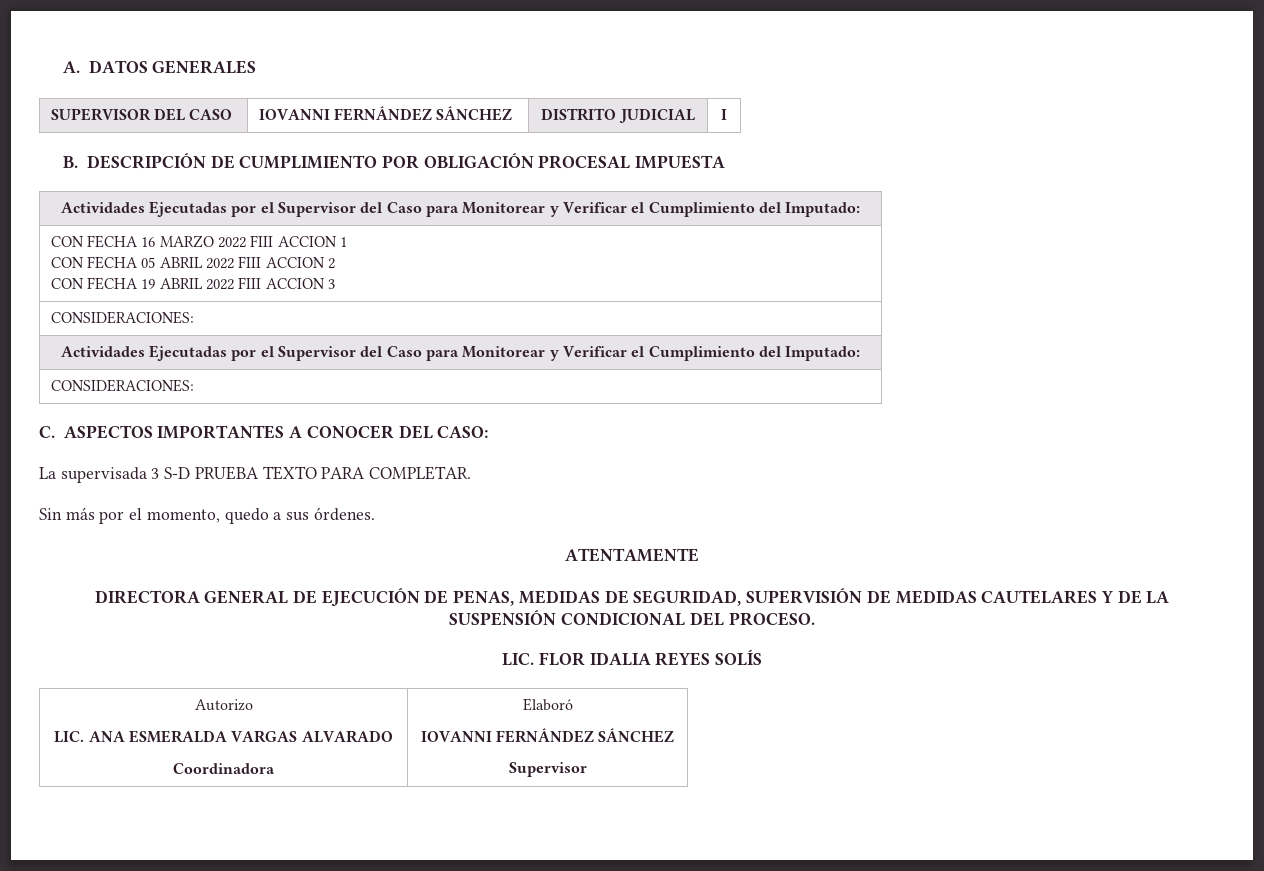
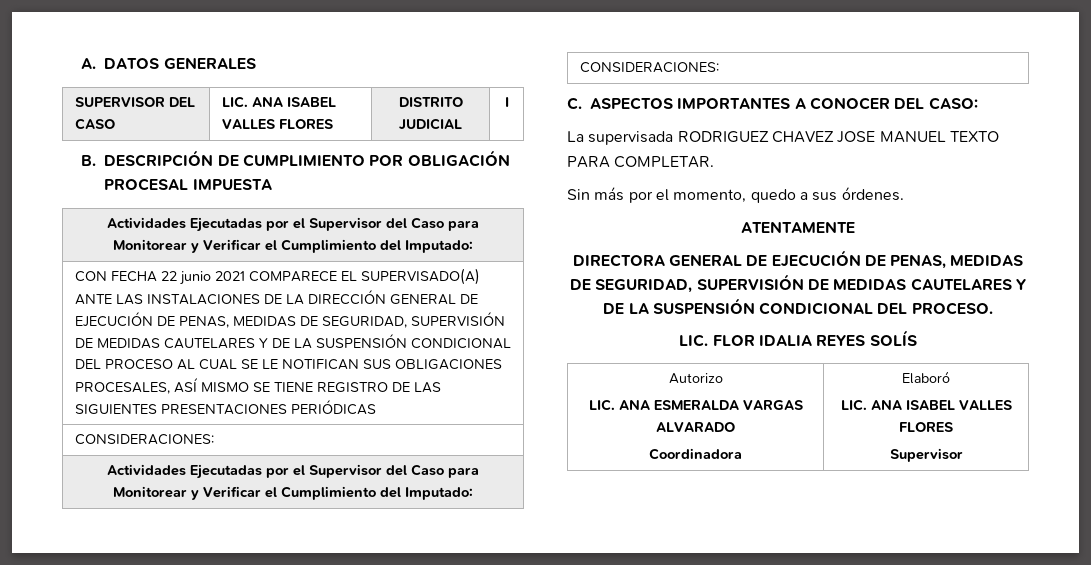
[258,106,513,121] IOVANNI FERNÁNDEZ SÁNCHEZ -> [221,96,336,108] [221,119,333,129] LIC. ANA ISABEL VALLES FLORES
[141,235,348,248] [50,256,336,269] [50,277,336,290] 16 MARZO 2022 FIII ACCION 1 // CON FECHA 05 ABRIL 2022 FIII ACCION 2 // CON FECHA 19 ABRIL 2022 FIII ACCION 3 -> [160,268,480,285] [74,289,478,305] [74,311,505,328] [74,333,511,349] [74,359,502,370] [74,377,441,394] [74,399,376,415] 22 junio 2021 COMPARECE EL SUPERVISADO(A) ANTE LAS INSTALACIONES DE LA DIRECCIÓN GENERAL DE EJECUCIÓN DE PENAS, MEDIDAS DE SEGURIDAD, SUPERVISIÓN DE MEDIDAS CAUTELARES Y DE LA SUSPENSIÓN CONDICIONAL DEL PROCESO AL CUAL SE LE NOTIFICAN SUS OBLIGACIONES PROCESALES, ASÍ MISMO SE TIENE REGISTRO DE LAS SIGUIENTES PRESENTACIONES PERIÓDICAS
[151,466,259,480] 3 S-D PRUEBA -> [677,131,946,143] RODRIGUEZ CHAVEZ JOSE MANUEL
[420,728,675,743] IOVANNI FERNÁNDEZ SÁNCHEZ -> [840,399,1012,411] [899,422,953,432] LIC. ANA ISABEL VALLES FLORES

